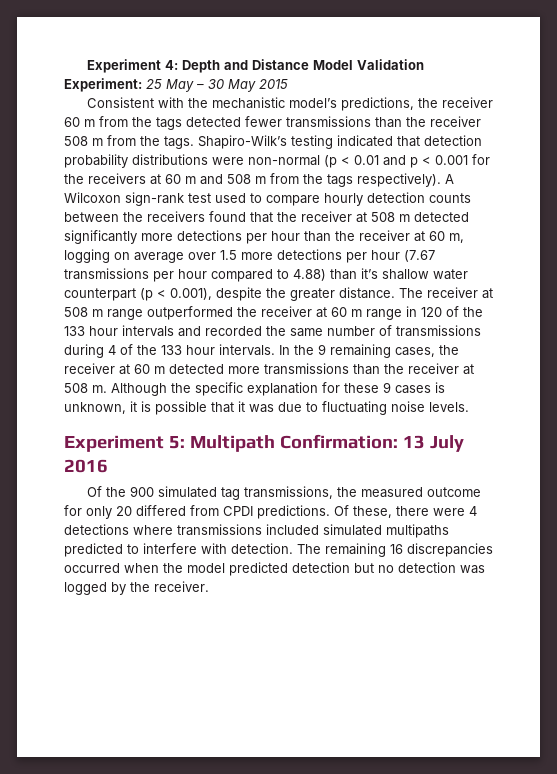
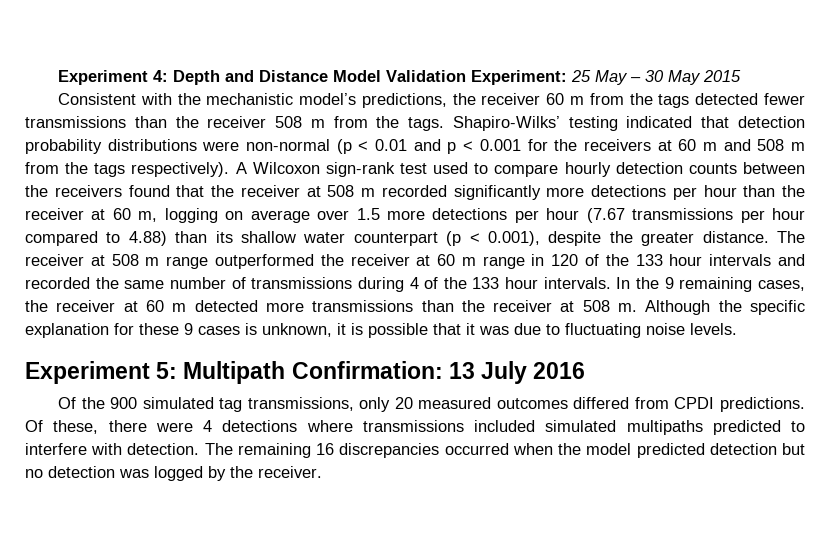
[198,135,287,149] Shapiro-Wilk’s -> [452,116,560,131] Shapiro-Wilks’
[414,212,469,222] detected -> [381,185,447,197] recorded
[361,268,378,279] it’s -> [215,231,233,243] its
[336,487,481,498] [64,505,132,519] the measured outcome for only 20 -> [359,397,568,412] only 20 measured outcomes

